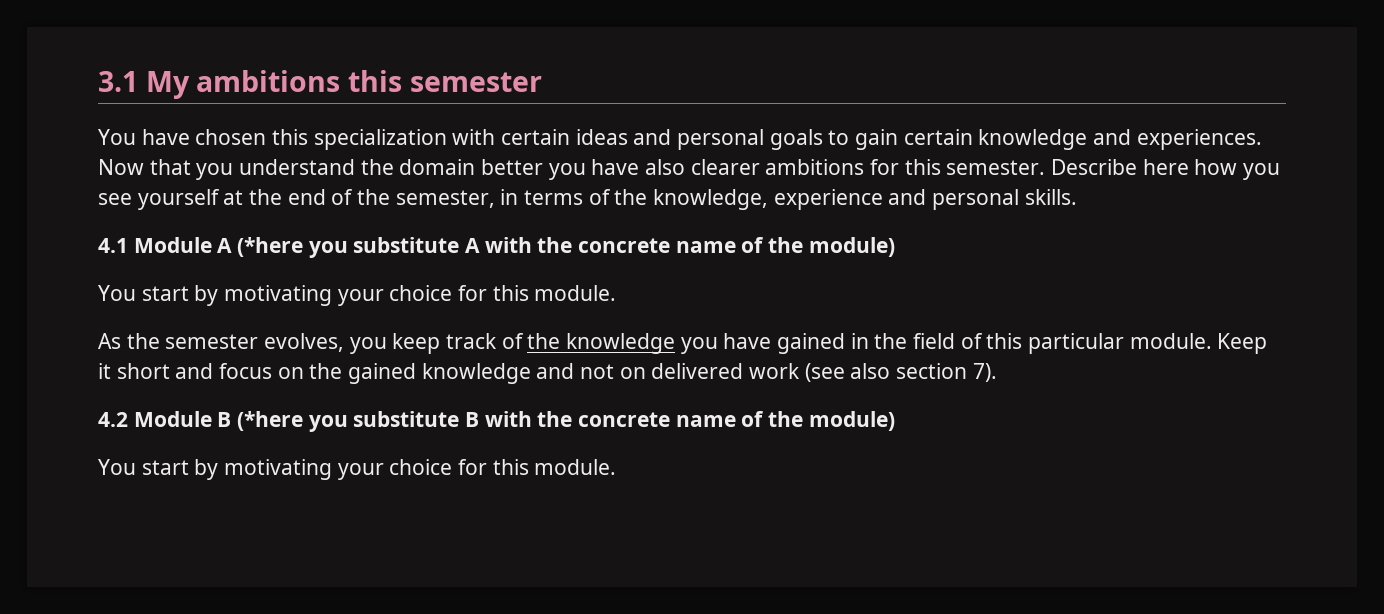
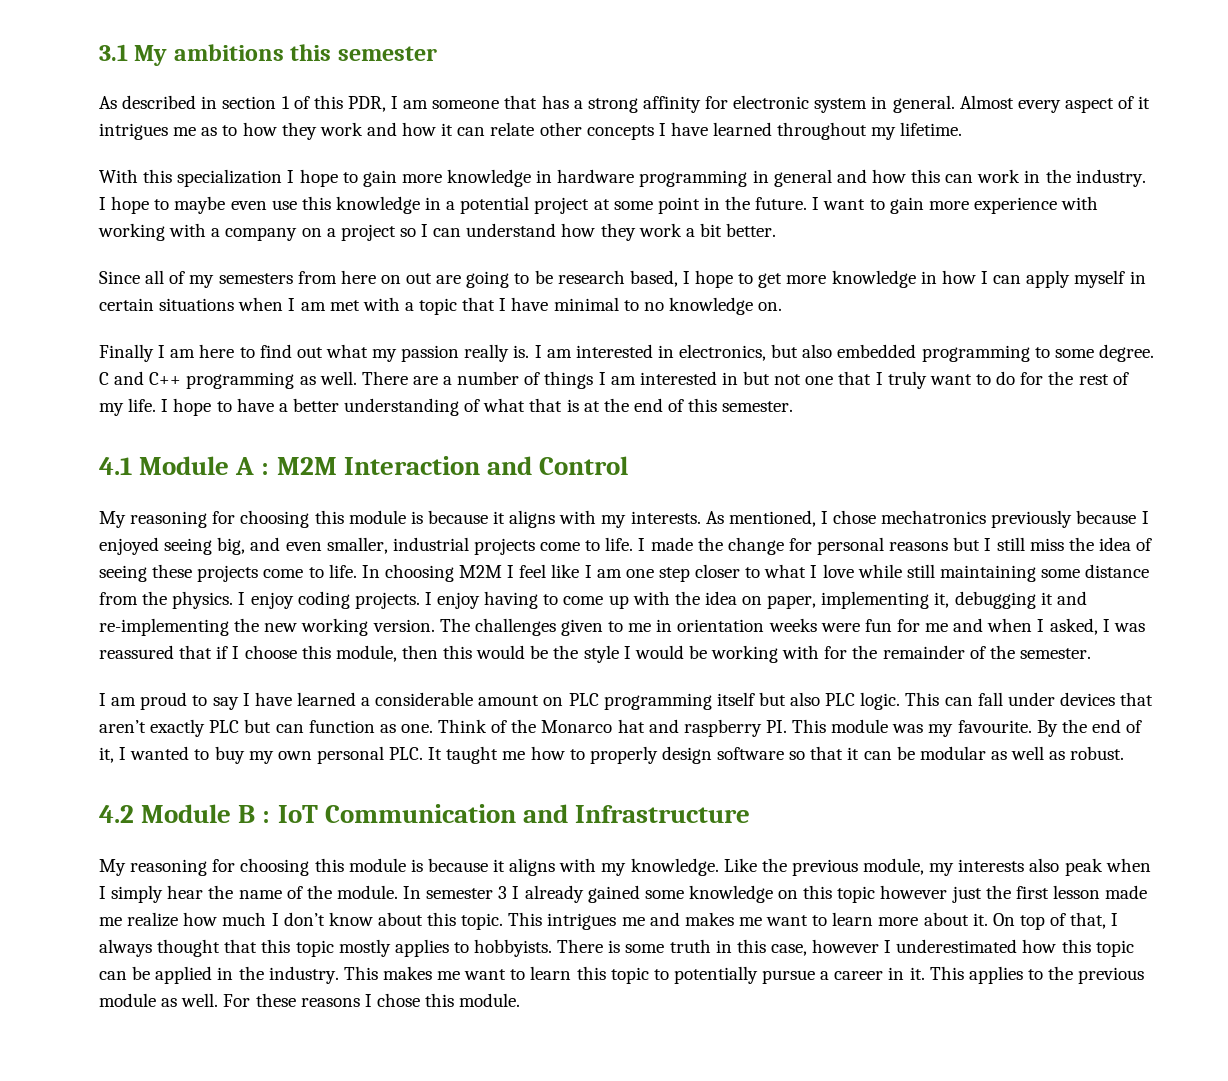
[98,129,1262,150] [98,159,1281,180] [98,189,1077,210] [98,237,895,258] [98,285,617,306] [98,333,1268,354] [98,363,997,384] [98,411,895,432] [98,459,488,480] You have chosen this specialization with certain ideas and personal goals to gain certain knowledge and experiences. Now that you understand the domain better you have also clearer ambitions for this semester. Describe here how you see yourself at the end of the semester, in terms of the knowledge, experience and personal skills. // 4.1 Module A (*here you substitute A with the concrete name of the module) // You start by motivating your choice for this module. // As the semester evolves, you keep track of the knowledge you have gained in the field of this particular module. Keep it short and focus on the gained knowledge and not on delivered work (see also section 7). // 4.2 Module B (*here you substitute B with the concrete name of the module) // You start by motivating your choice for -> [99,95,1151,113] [99,122,963,140] [99,169,1146,187] [99,196,1099,214] [98,223,777,241] [99,270,1146,288] [99,297,783,315] [99,344,1154,362] [99,371,1129,389] [99,398,794,416] [99,456,629,475] [99,510,1149,528] [99,537,1153,555] [99,564,1150,582] [99,591,1087,609] [99,618,1145,636] [99,645,1091,663] [99,692,1154,710] [99,719,1143,737] [99,746,1125,764] [99,804,751,823] [99,858,1151,876] [99,885,1148,903] [99,912,1119,930] [99,939,1134,957] [99,966,1145,984] [99,993,420,1007] As described in section 1 of this PDR, I am someone that has a strong affinity for electronic system in general. Almost every aspect of it intrigues me as to how they work and how it can relate other concepts I have learned throughout my lifetime. // With this specialization I hope to gain more knowledge in hardware programming in general and how this can work in the industry. I hope to maybe even use this knowledge in a potential project at some point in the future. I want to gain more experience with working with a company on a project so I can understand how they work a bit better. // Since all of my semesters from here on out are going to be research based, I hope to get more knowledge in how I can apply myself in certain situations when I am met with a topic that I have minimal to no knowledge on. // Finally I am here to find out what my passion really is. I am interested in electronics, but also embedded programming to some degree. C and C++ programming as well. There are a number of things I am interested in but not one that I truly want to do for the rest of my life. I hope to have a better understanding of what that is at the end of this semester. // 4.1 Module A : M2M Interaction and Control // My reasoning for choosing this module is because it aligns with my interests. As mentioned, I chose mechatronics previously because I enjoyed seeing big, and even smaller, industrial projects come to life. I made the change for personal reasons but I still miss the idea of seeing these projects come to life. In choosing M2M I feel like I am one step closer to what I love while still maintaining some distance from the physics. I enjoy coding projects. I enjoy having to come up with the idea on paper, implementing it, debugging it and re-implementing the new working version. The challenges given to me in orientation weeks were fun for me and when I asked, I was reassured that if I choose this module, then this would be the style I would be working with for the remainder of the semester. // I am proud to say I have learned a considerable amount on PLC programming itself but also PLC logic. This can fall under devices that aren’t exactly PLC but can function as one. Think of the Monarco hat and raspberry PI. This module was my favourite. By the end of it, I wanted to buy my own personal PLC. It taught me how to properly design software so that it can be modular as well as robust. // 4.2 Module B : IoT Communication and Infrastructure // My reasoning for choosing this module is because it aligns with my knowledge. Like the previous module, my interests also peak when I simply hear the name of the module. In semester 3 I already gained some knowledge on this topic however just the first lesson made me realize how much I don’t know about this topic. This intrigues me and makes me want to learn more about it. On top of that, I always thought that this topic mostly applies to hobbyists. There is some truth in this case, however I underestimated how this topic can be applied in the industry. This makes me want to learn this topic to potentially pursue a career in it. This applies to the previous module as well. For these reasons I chose

